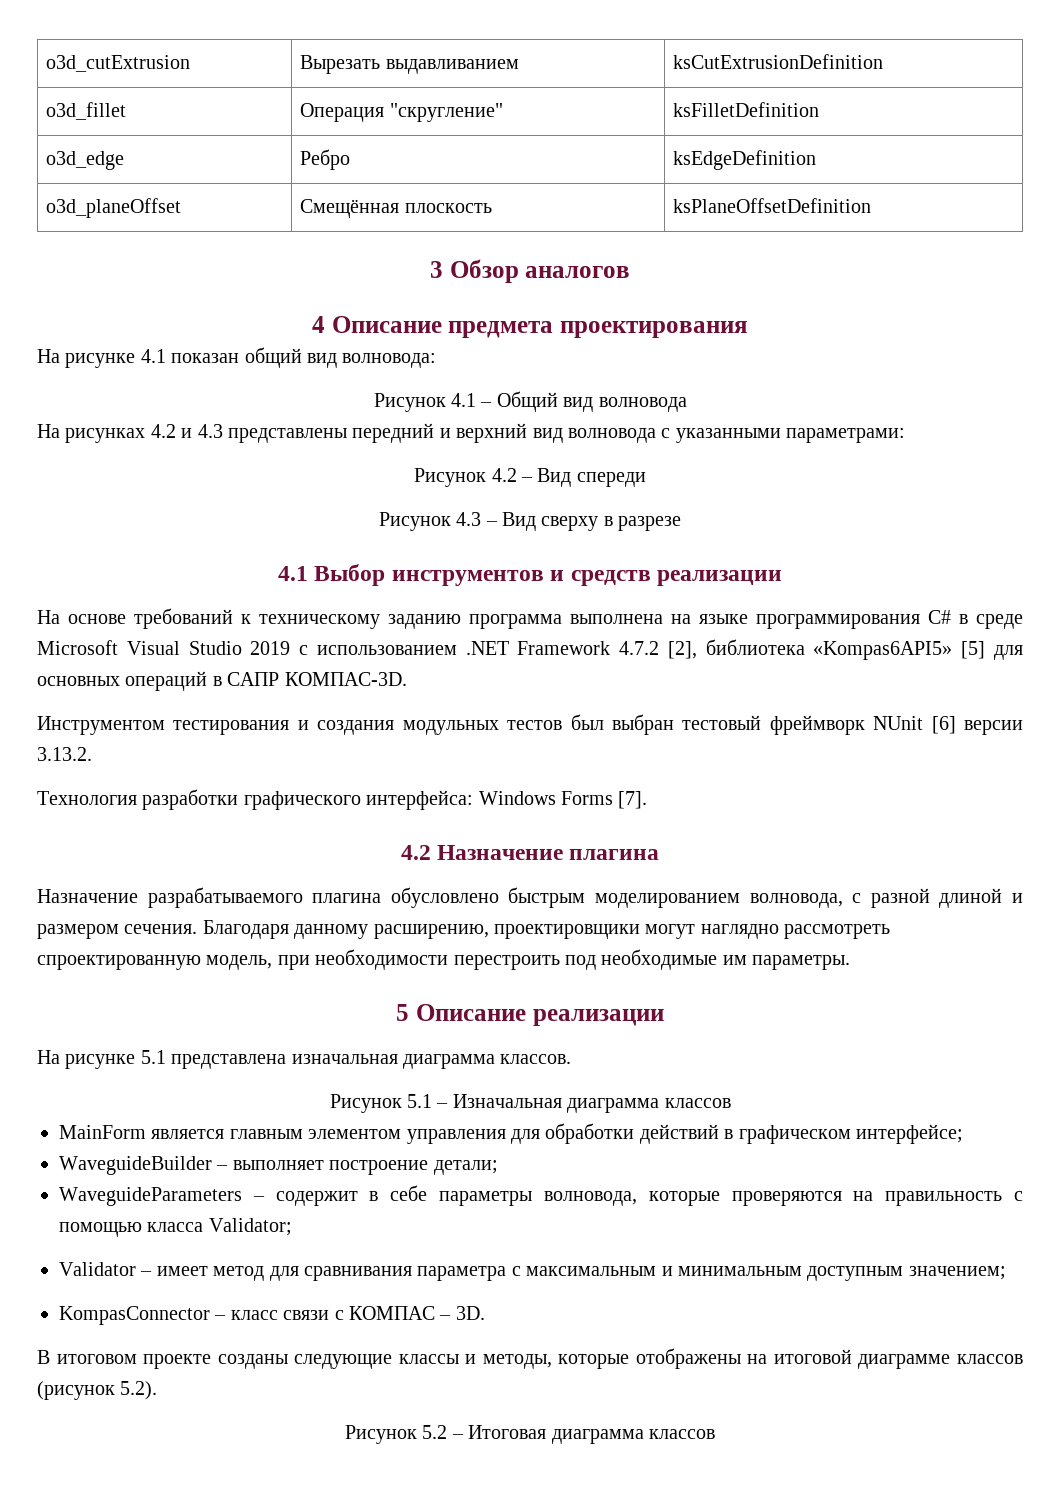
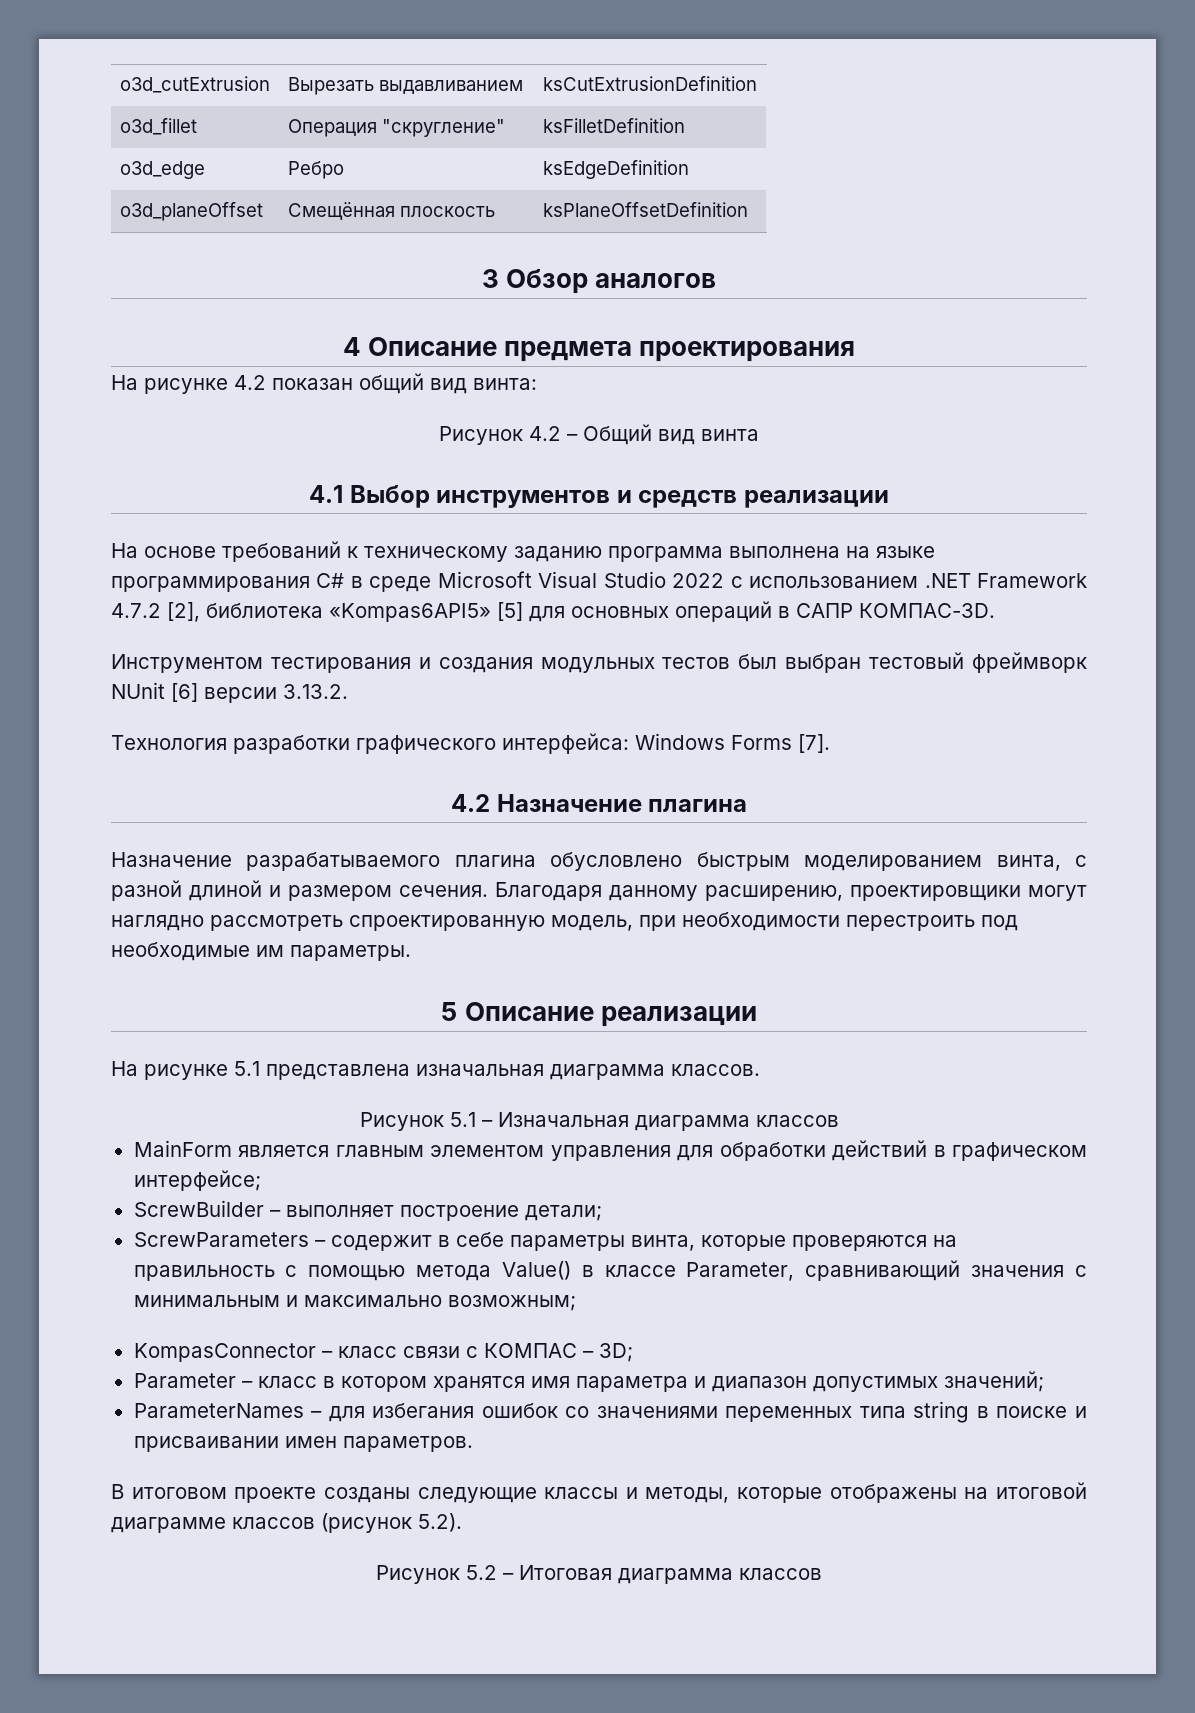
[140,349,166,363] 4.1 -> [234,375,266,390] 4.2
[342,353,437,368] [373,391,687,412] [37,423,906,443] [414,468,646,487] [378,512,682,531] волновода: // Рисунок 4.1 – Общий вид волновода // На рисунках 4.2 и 4.3 представлены передний и верхний вид волновода с указанными параметрами: // Рисунок 4.2 – Вид спереди // Рисунок 4.3 – Вид сверху в разрезе -> [473,378,537,390] [439,424,759,445] винта: // Рисунок 4.2 – Общий вид винта
[250,641,291,655] 2019 -> [672,573,725,588] 2022
[749,893,843,908] волновода, -> [996,855,1061,871] винта,
[59,1156,212,1175] WaveguideBuilder -> [133,1200,264,1217] ScrewBuilder
[59,1187,242,1206] WaveguideParameters -> [133,1232,309,1247] ScrewParameters
[543,1191,637,1206] волновода, -> [630,1235,695,1251] винта,
[147,1218,292,1236] [59,1262,1006,1281] класса Validator; // Validator – имеет метод для сравнивания параметра с максимальным и минимальным доступным значением; -> [416,1260,1088,1281] [133,1295,576,1311] метода Value() в классе Parameter, сравнивающий значения с минимальным и максимально возможным;
[455,1306,485,1320] 3D. -> [598,1343,633,1362] [133,1371,1044,1392] [133,1401,1088,1423] [133,1436,473,1452] 3D; // Parameter – класс в котором хранятся имя параметра и диапазон допустимых значений; // ParameterNames – для избегания ошибок со значениями переменных типа string в поиске и присваивании имен параметров.

